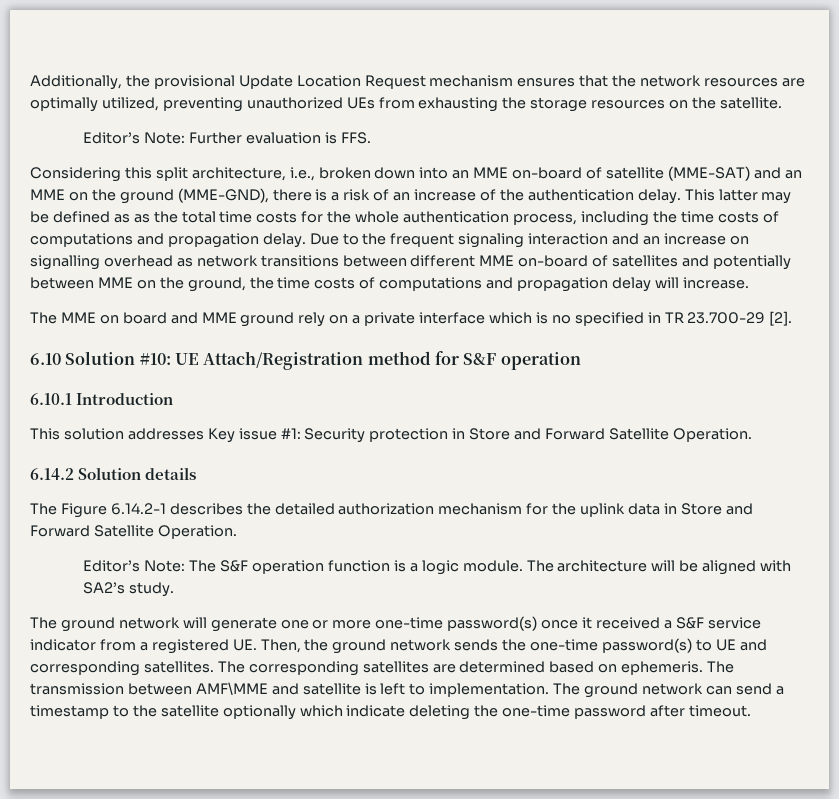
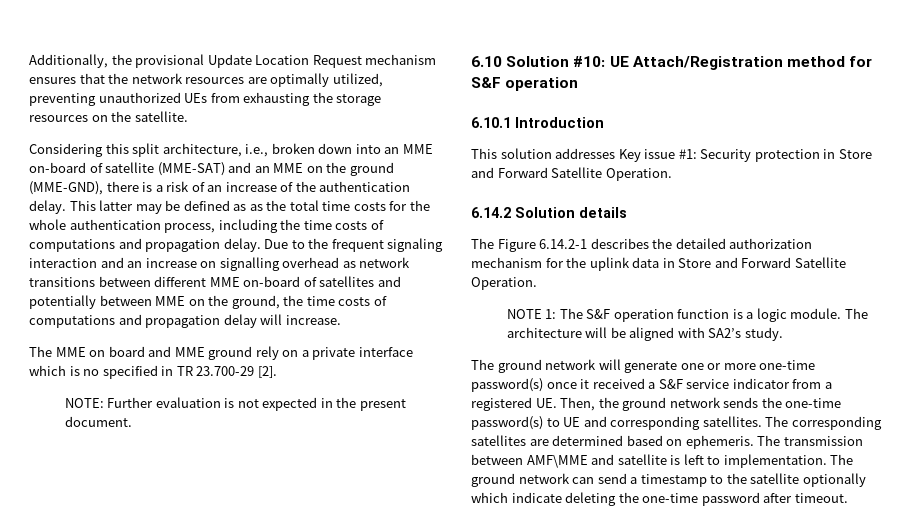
[83,132,371,144] // Editor’s Note: Further evaluation is FFS. -> (188, 116) none
(793, 318) none -> [64,397,406,411] [64,416,132,427] // NOTE: Further evaluation is not expected in the present document.
[83,560,186,572] Editor’s Note: -> [506,309,557,319] NOTE 1:

